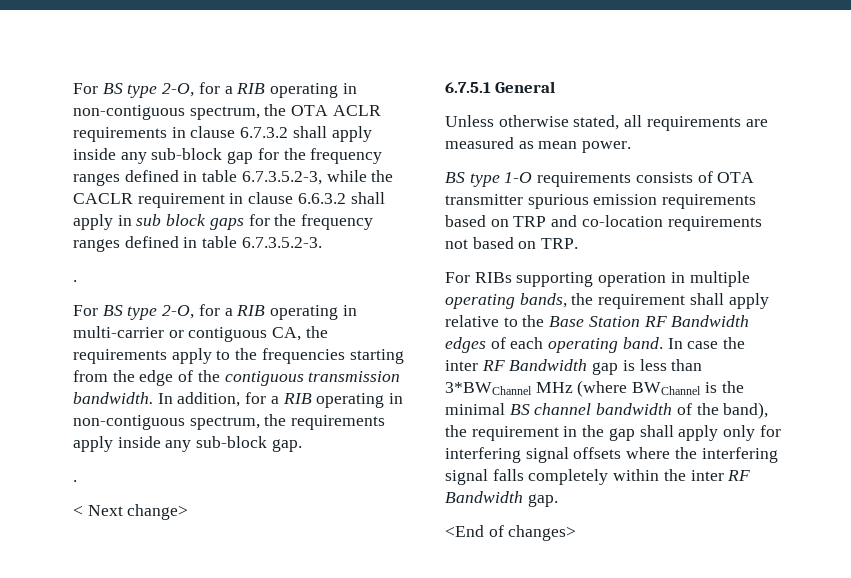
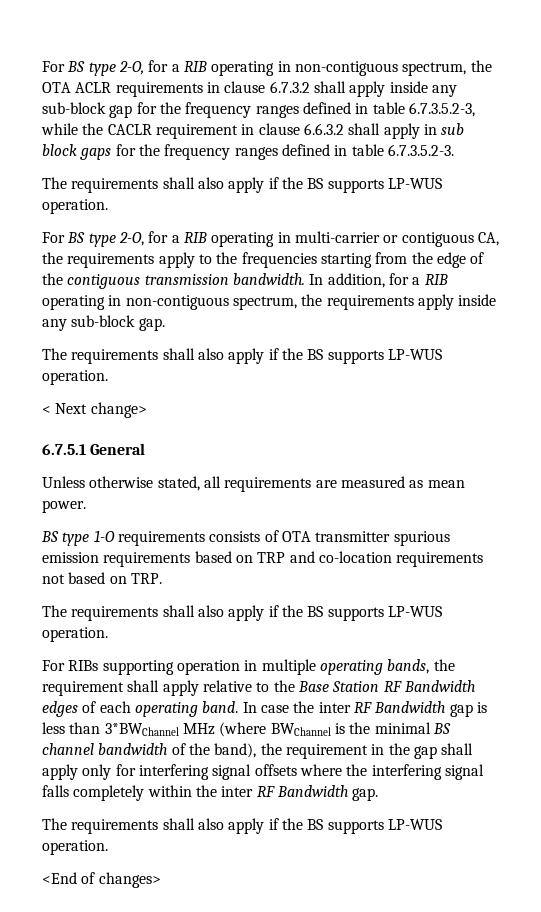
[73,280,77,282] . -> [42,177,442,193] [42,199,108,214] The requirements shall also apply if the BS supports LP-WUS operation.
[73,480,77,482] . -> [42,348,442,364] [42,370,108,385] The requirements shall also apply if the BS supports LP-WUS operation.
(579, 243) none -> [42,605,442,621] [42,627,108,642] // The requirements shall also apply if the BS supports LP-WUS operation.
(558, 500) none -> [42,818,442,834] [42,840,108,855] // The requirements shall also apply if the BS supports LP-WUS operation.

